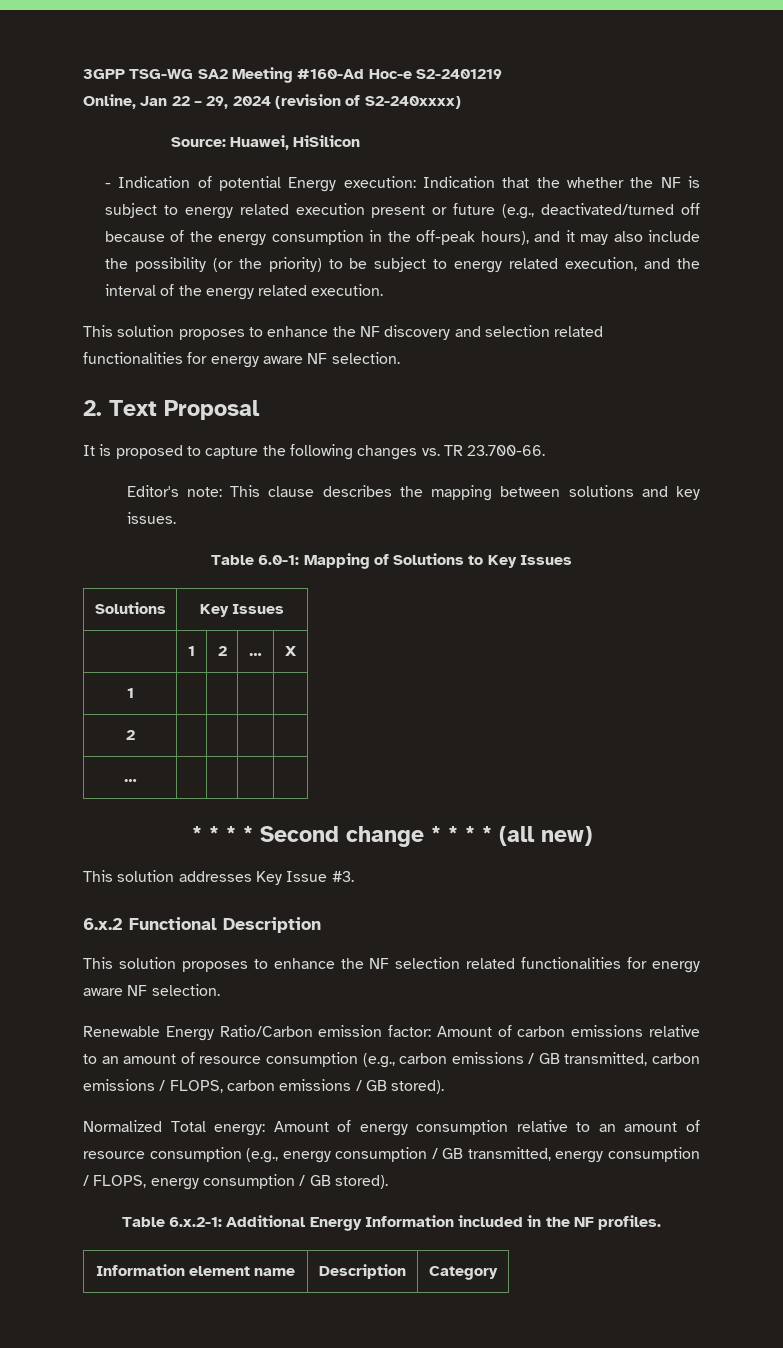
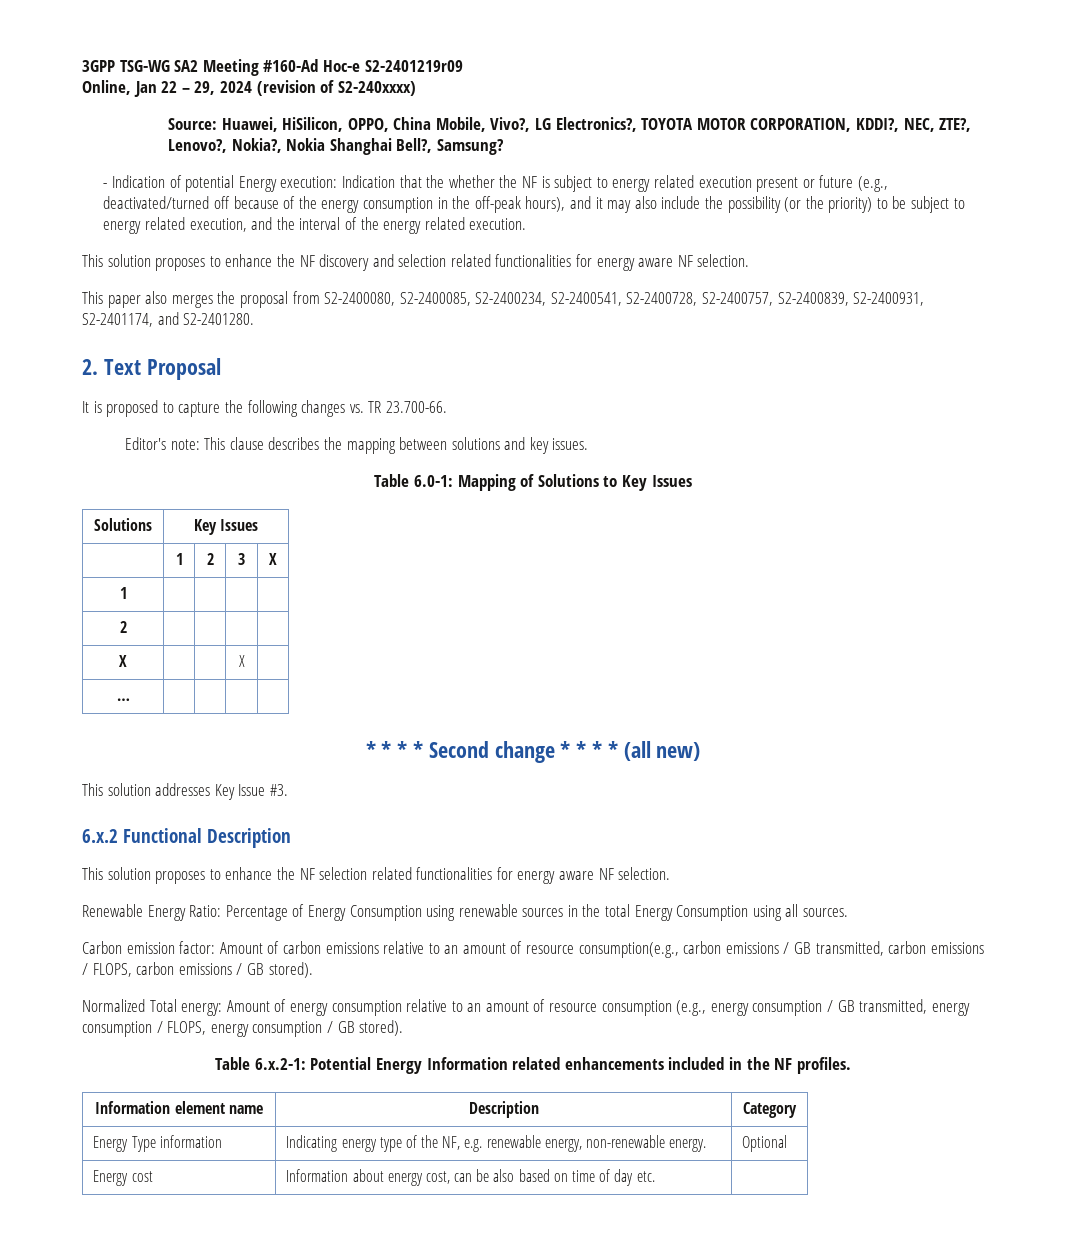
[415,69,502,79] S2-2401219 -> [364,60,463,72] S2-2401219r09
[293,135,361,147] HiSilicon -> [282,117,972,132] [167,138,504,155] HiSilicon, OPPO, China Mobile, Vivo?, LG Electronics?, TOYOTA MOTOR CORPORATION, KDDI?, NEC, ZTE?, Lenovo?, Nokia?, Nokia Shanghai Bell?, Samsung?
(400, 358) none -> [82,291,925,308] [82,312,255,327] // This paper also merges the proposal from S2-2400080, S2-2400085, S2-2400234, S2-2400541, S2-2400728, S2-2400757, S2-2400839, S2-2400931, S2-2401174, and S2-2401280.
[249,653,262,656] … -> [238,553,245,565] 3
(135, 735) none -> [119,655,127,667] [238,655,245,667] // X | | | X |
[219,1025,313,1037] Ratio/Carbon -> [189,904,849,921] [82,941,122,954] Ratio: Percentage of Energy Consumption using renewable sources in the total Energy Consumption using all sources. // Carbon
[265,1052,395,1068] consumption (e.g., -> [578,942,679,958] consumption(e.g.,
[226,1215,306,1227] Additional -> [310,1057,372,1070] Potential
(454, 1221) none -> [512,1057,664,1070] related enhancements
(498, 1273) none -> [93,1135,222,1152] [286,1135,707,1152] [742,1135,788,1152] [93,1170,153,1186] [286,1169,655,1186] // Energy Type information | Indicating energy type of the NF, e.g. renewable energy, non-renewable energy. | Optional // Energy cost | Information about energy cost, can be also based on time of day etc. |

